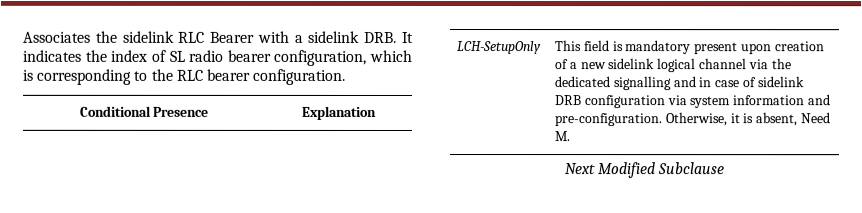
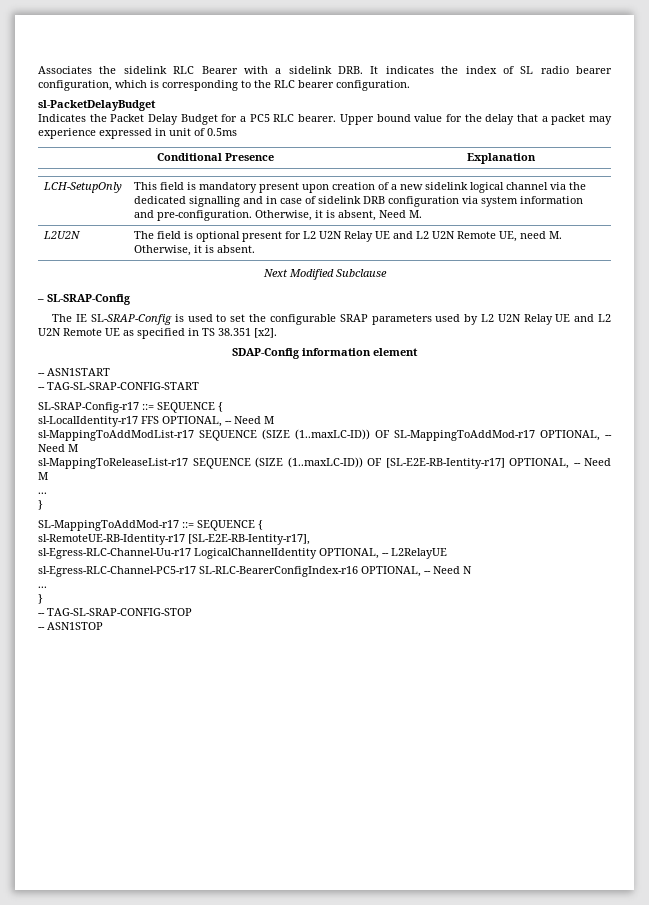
(347, 76) none -> [38,100,156,111] [38,114,612,125] [38,128,237,139] // sl-PacketDelayBudget // Indicates the Packet Delay Budget for a PC5 RLC bearer. Upper bound value for the delay that a packet may experience expressed in unit of 0.5ms
[563,162,725,179] // Next Modified Subclause -> [42,231,81,239] [133,231,562,242] [133,245,255,256] [262,269,387,280] [37,294,131,305] [52,314,611,325] [38,328,277,339] [232,348,418,359] [38,368,110,376] [38,382,199,390] [38,402,223,413] [38,416,274,427] [38,429,612,441] [38,444,78,452] [38,457,611,469] [38,472,48,480] [38,492,47,494] [38,500,43,510] [38,520,263,531] [38,534,310,545] [38,548,447,559] [38,566,472,577] [38,586,47,588] [38,594,43,604] [38,608,192,616] [38,622,103,630] // L2U2N | The field is optional present for L2 U2N Relay UE and L2 U2N Remote UE, need M. Otherwise, it is absent. // Next Modified Subclause // – SL-SRAP-Config // The IE SL-SRAP-Config is used to set the configurable SRAP parameters used by L2 U2N Relay UE and L2 U2N Remote UE as specified in TS 38.351 [x2]. // SDAP-Config information element // -- ASN1START // -- TAG-SL-SRAP-CONFIG-START // SL-SRAP-Config-r17 ::= SEQUENCE { // sl-LocalIdentity-r17 FFS OPTIONAL, -- Need M // sl-MappingToAddModList-r17 SEQUENCE (SIZE (1..maxLC-ID)) OF SL-MappingToAddMod-r17 OPTIONAL, -- Need M // sl-MappingToReleaseList-r17 SEQUENCE (SIZE (1..maxLC-ID)) OF [SL-E2E-RB-Ientity-r17] OPTIONAL, -- Need M // ... // } // SL-MappingToAddMod-r17 ::= SEQUENCE { // sl-RemoteUE-RB-Identity-r17 [SL-E2E-RB-Ientity-r17], // sl-Egress-RLC-Channel-Uu-r17 LogicalChannelIdentity OPTIONAL, -- L2RelayUE // sl-Egress-RLC-Channel-PC5-r17 SL-RLC-BearerConfigIndex-r16 OPTIONAL, -- Need N // ... // } // -- TAG-SL-SRAP-CONFIG-STOP // -- ASN1STOP

